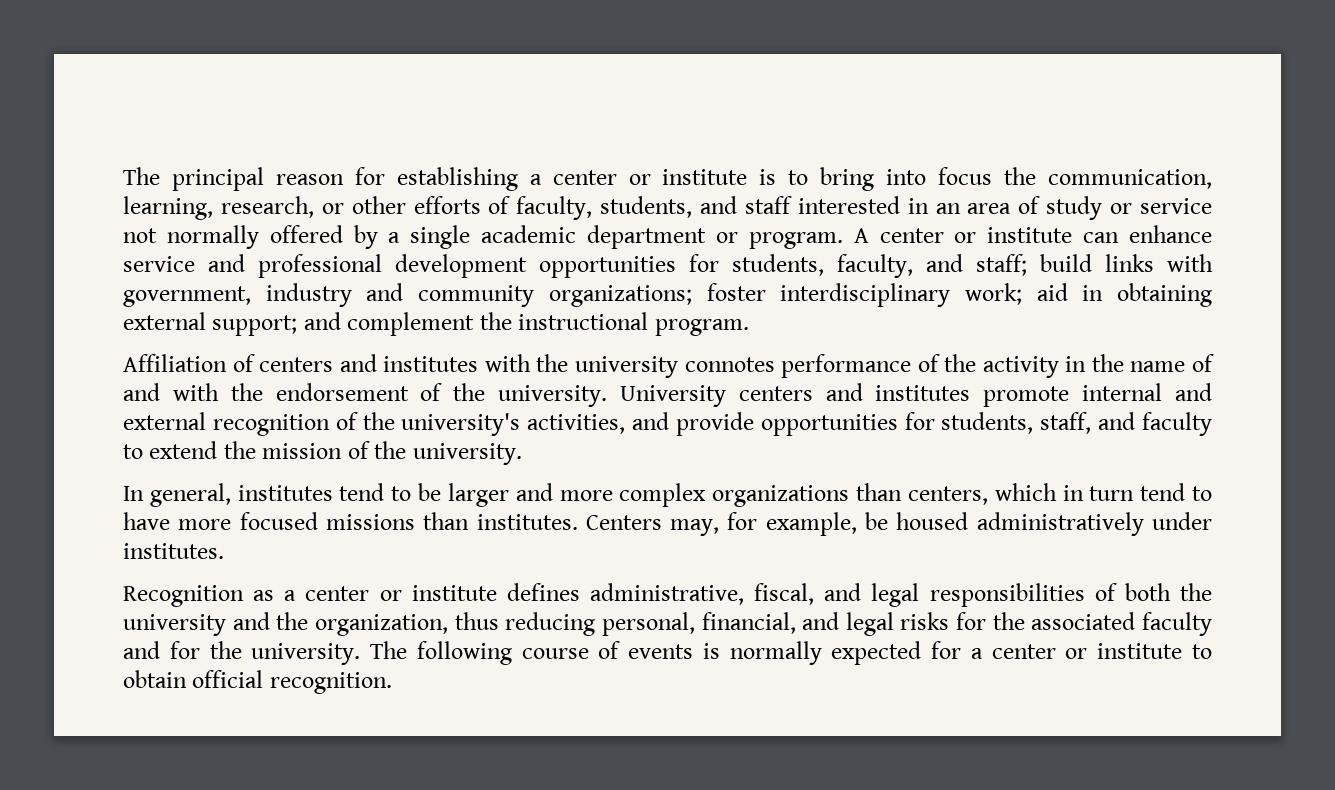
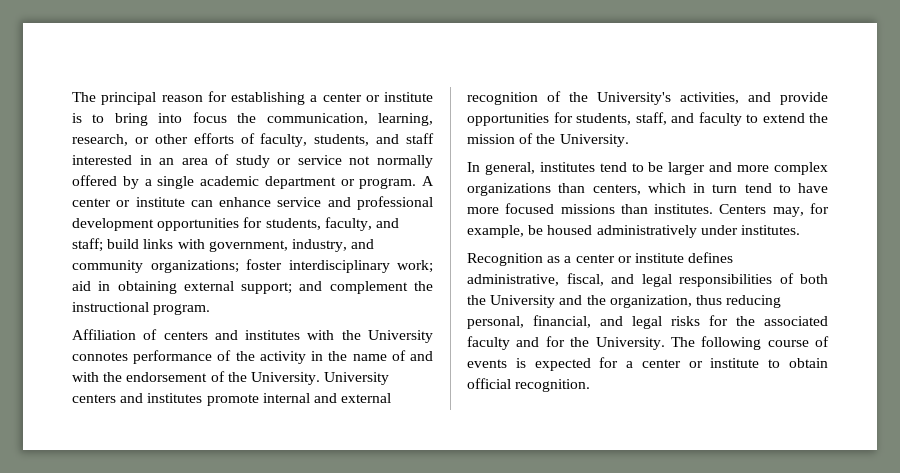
[265,283,352,307] industry -> [291,239,347,252] industry,
[574,356,678,378] university -> [367,330,433,343] University
[498,385,608,407] university. -> [250,372,320,385] University.
[401,413,521,436] university's -> [597,92,671,105] University's
[412,443,522,465] university. -> [559,134,629,147] University.
[123,614,226,636] university -> [490,295,556,308] University
[251,643,361,665] university. -> [595,337,665,350] University.
[729,641,822,665] normally -> (526, 363) none

